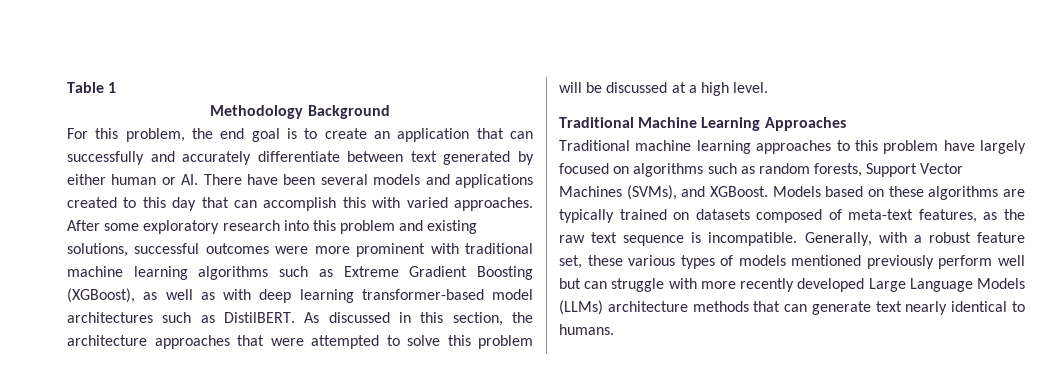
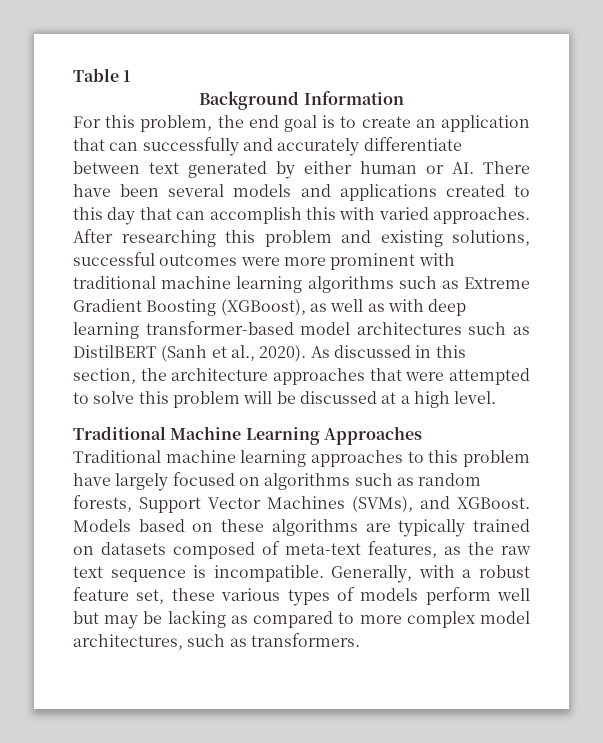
[210,105,304,119] Methodology -> (131, 76) none
(390, 112) none -> [303,91,404,105] Information
[104,220,309,234] some exploratory research into -> [121,230,216,247] researching
[224,312,295,323] DistilBERT. -> [73,345,307,362] DistilBERT (Sanh et al., 2020).
[791,255,934,269] mentioned previously -> (419, 594) none
[584,278,1025,292] [559,300,1025,315] [559,324,614,335] can struggle with more recently developed Large Language Models (LLMs) architecture methods that can generate text nearly identical to humans. -> [104,610,530,629] [73,633,360,650] may be lacking as compared to more complex model architectures, such as transformers.

